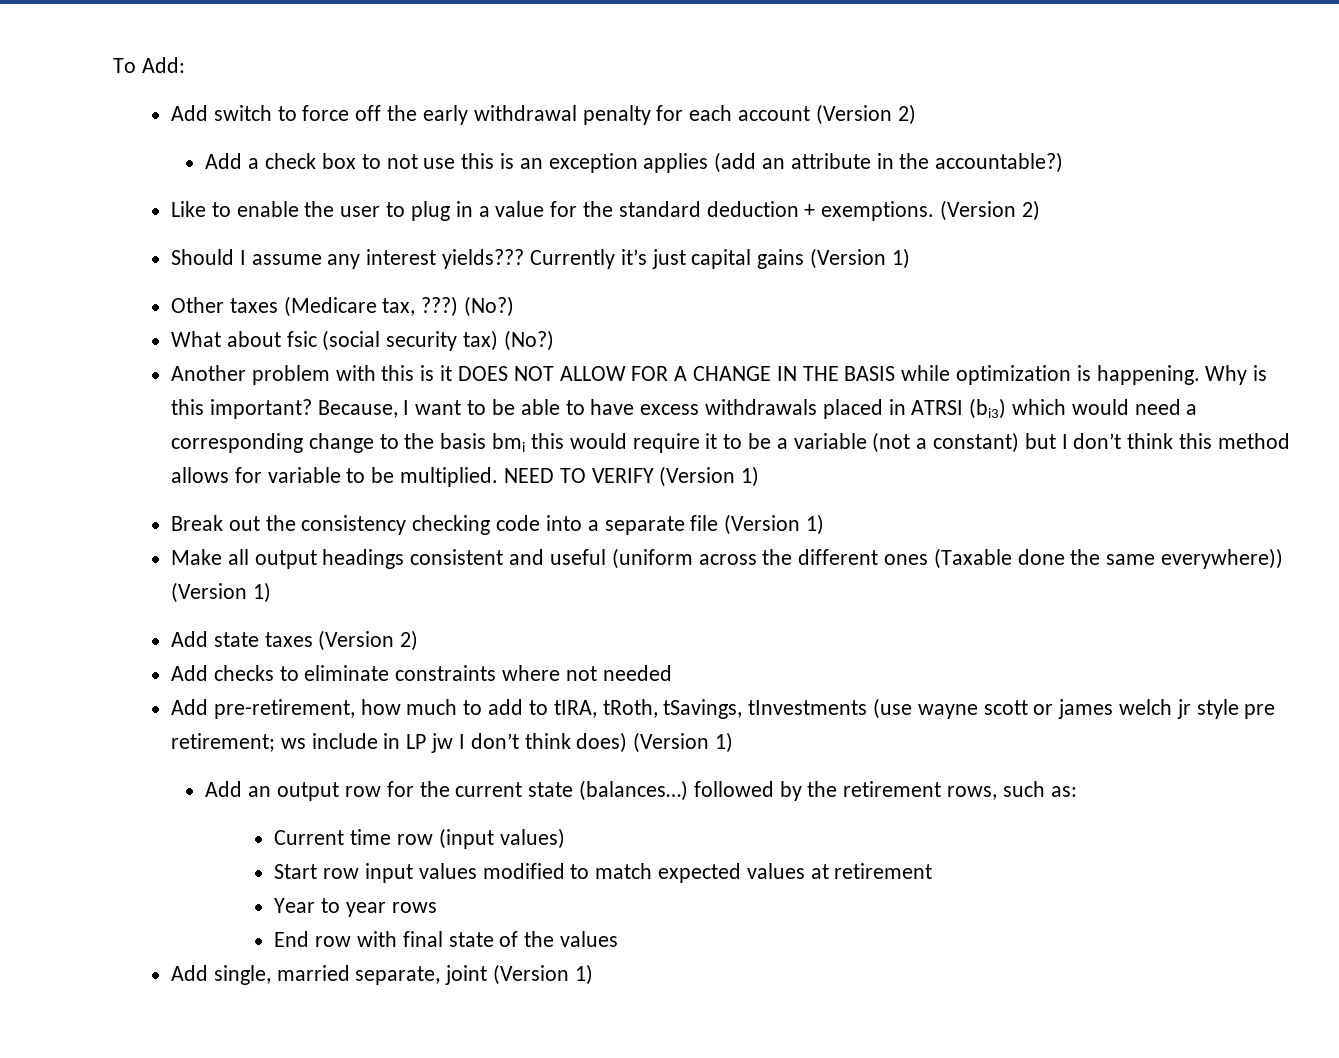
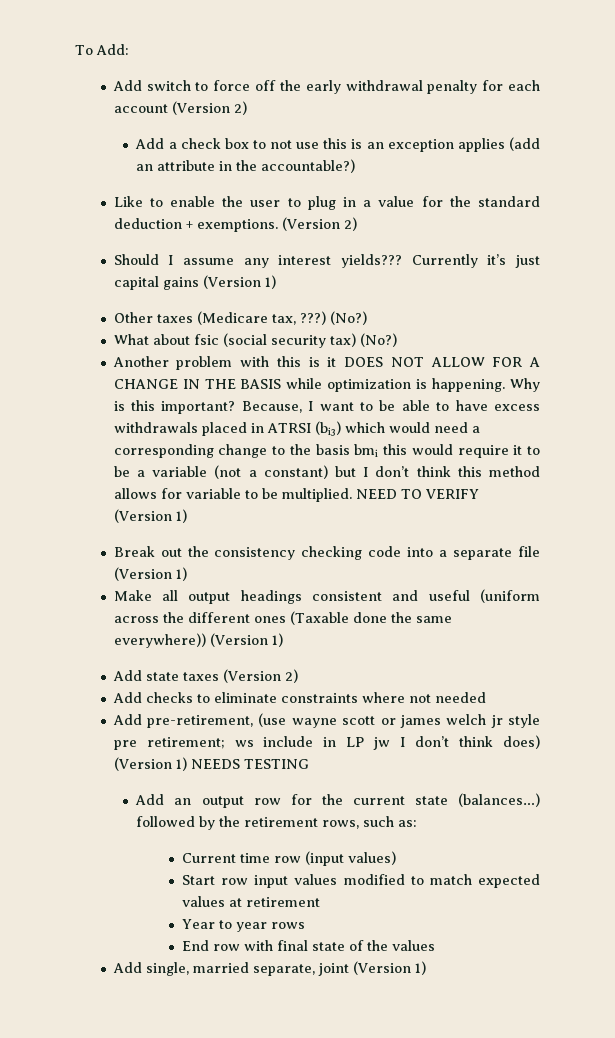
[360,699,868,719] how much to add to tIRA, tRoth, tSavings, tInvestments -> (254, 721) none
(733, 742) none -> [190,759,309,769] NEEDS TESTING

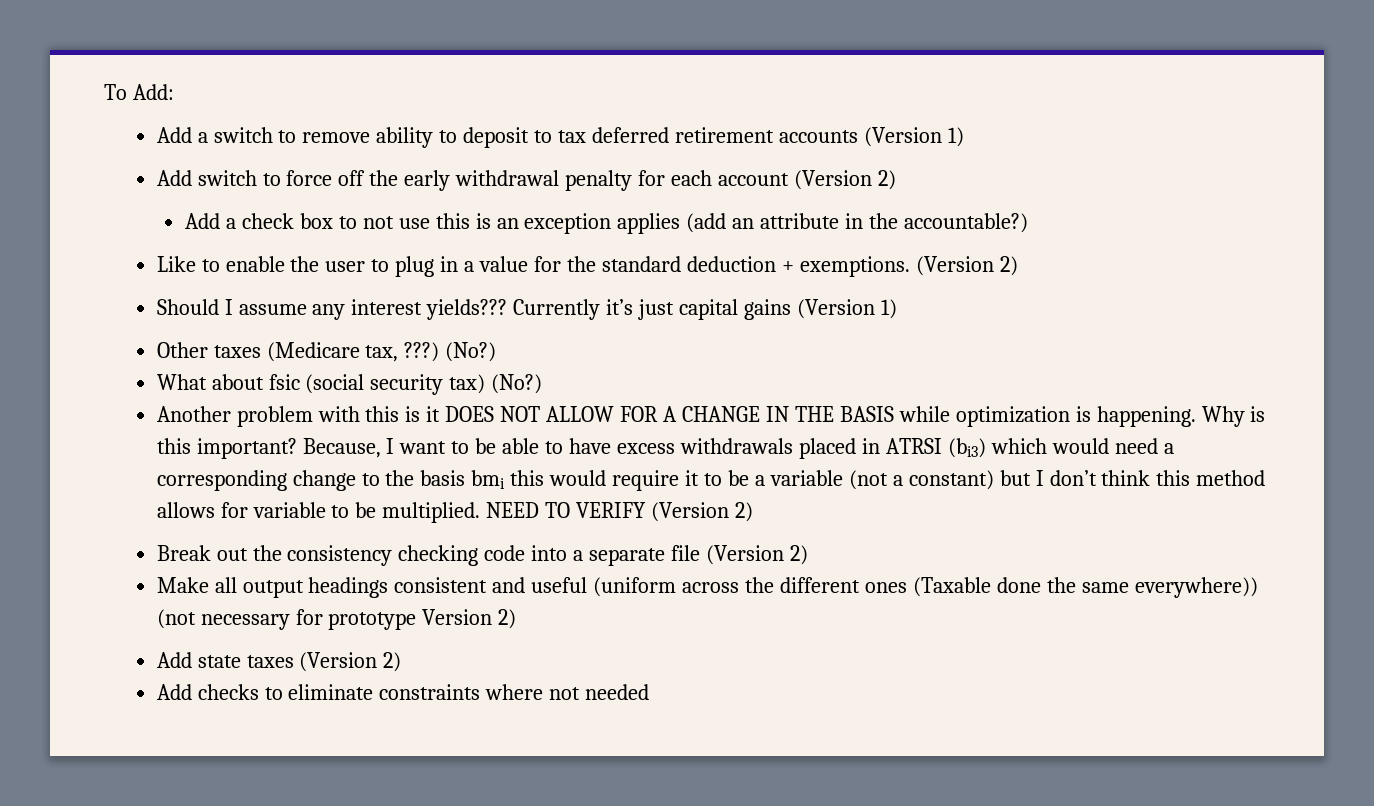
(129, 49) none -> [156,127,964,148] // Add a switch to remove ability to deposit to tax deferred retirement accounts (Version 1)
[175,509,187,523] 1) -> [735,502,754,522] 2)
[175,567,187,581] 1) -> [789,545,808,565] 2)
[209,633,283,647] (Version 1) -> [156,609,517,630] (not necessary for prototype Version 2)
[112,713,540,728] [113,735,540,750] [113,757,309,771] [135,793,540,808] [136,816,418,830] [181,851,396,866] [181,874,540,888] [181,896,320,907] [181,919,305,932] [181,940,435,951] [112,961,426,976] // Add pre-retirement, (use wayne scott or james welch jr style pre retirement; ws include in LP jw I don’t think does) (Version 1) NEEDS TESTING // Add an output row for the current state (balances…) followed by the retirement rows, such as: // Current time row (input values) // Start row input values modified to match expected values at retirement // Year to year rows // End row with final state of the values // Add single, married separate, joint (Version 1) -> (650, 692) none

